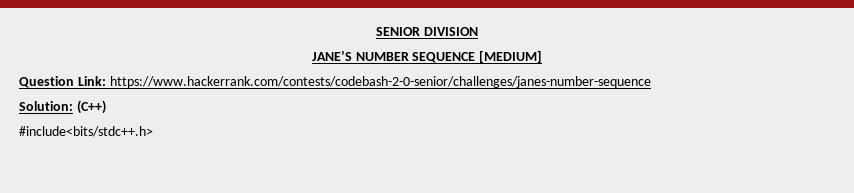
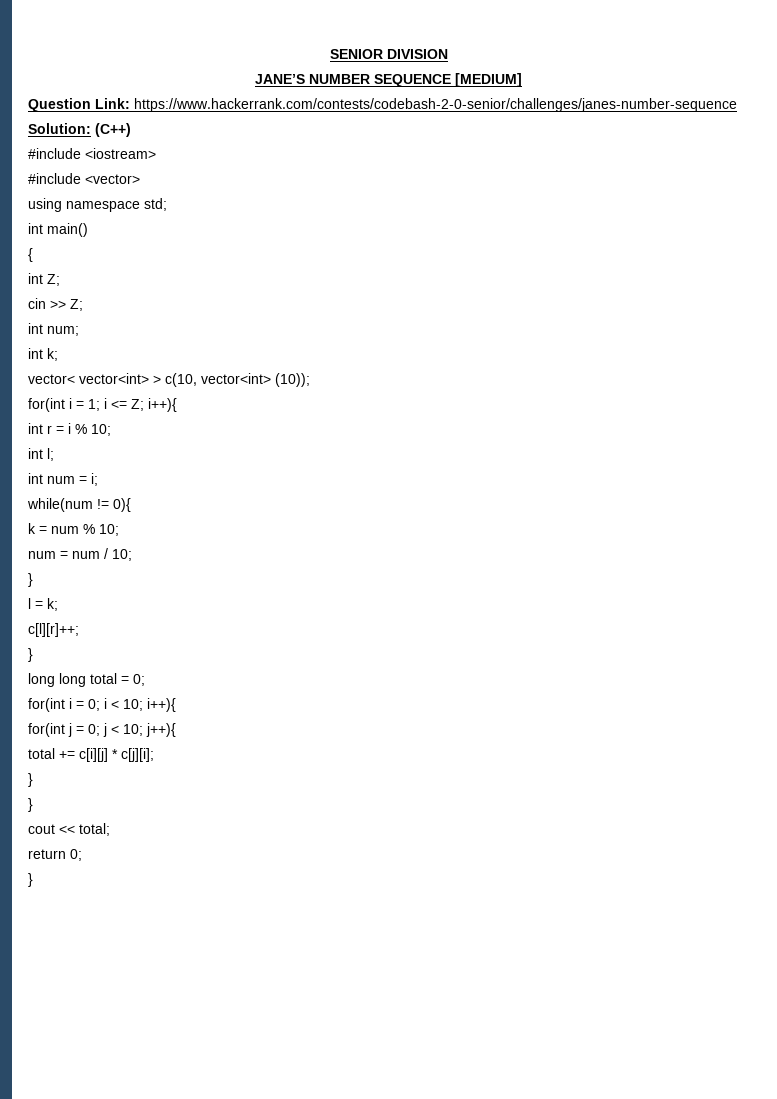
[19,126,153,137] #include<bits/stdc++.h> -> [28,148,156,159] [28,173,140,184] [28,198,167,212] [28,223,88,237] [28,248,33,262] [28,273,60,286] [28,298,83,311] [28,323,79,336] [28,348,58,361] [28,373,310,387] [28,398,177,412] [28,423,111,436] [28,448,54,461] [28,473,98,486] [27,498,131,512] [28,523,119,536] [28,548,132,561] [28,573,33,587] [28,598,58,611] [28,623,79,637] [28,648,33,662] [28,673,145,687] [28,698,176,712] [28,723,176,737] [28,748,154,762] [28,773,33,787] [28,798,33,812] [28,823,110,836] [28,849,82,861] [28,873,33,887] #include <iostream> // #include <vector> // using namespace std; // int main() // { // int Z; // cin >> Z; // int num; // int k; // vector< vector<int> > c(10, vector<int> (10)); // for(int i = 1; i <= Z; i++){ // int r = i % 10; // int l; // int num = i; // while(num != 0){ // k = num % 10; // num = num / 10; // } // l = k; // c[l][r]++; // } // long long total = 0; // for(int i = 0; i < 10; i++){ // for(int j = 0; j < 10; j++){ // total += c[i][j] * c[j][i]; // } // } // cout << total; // return 0; // }

